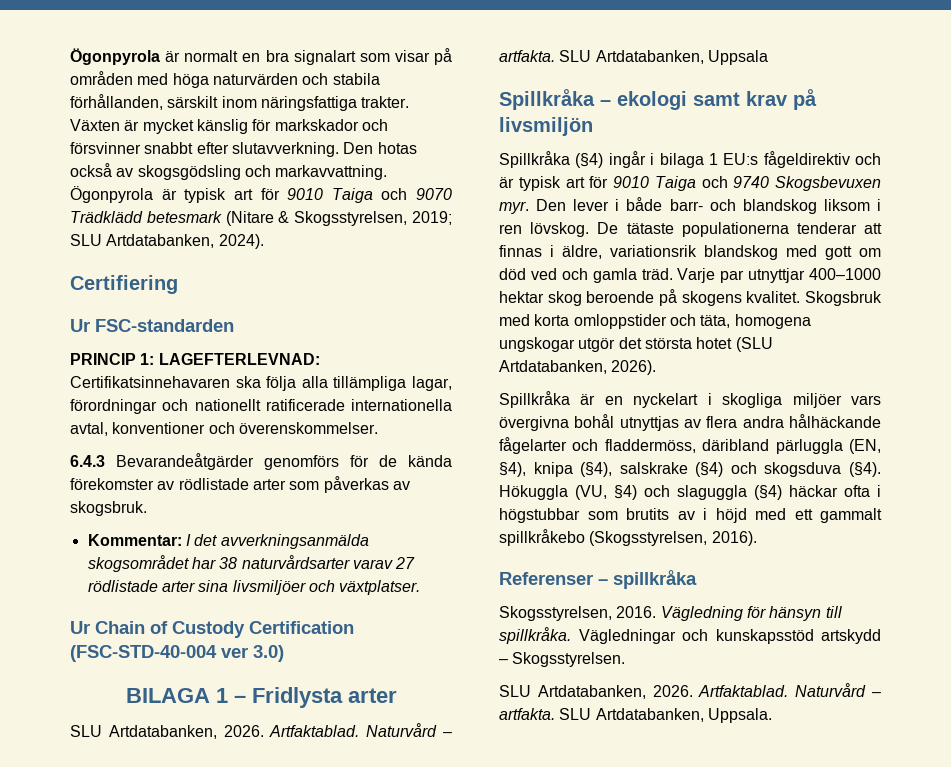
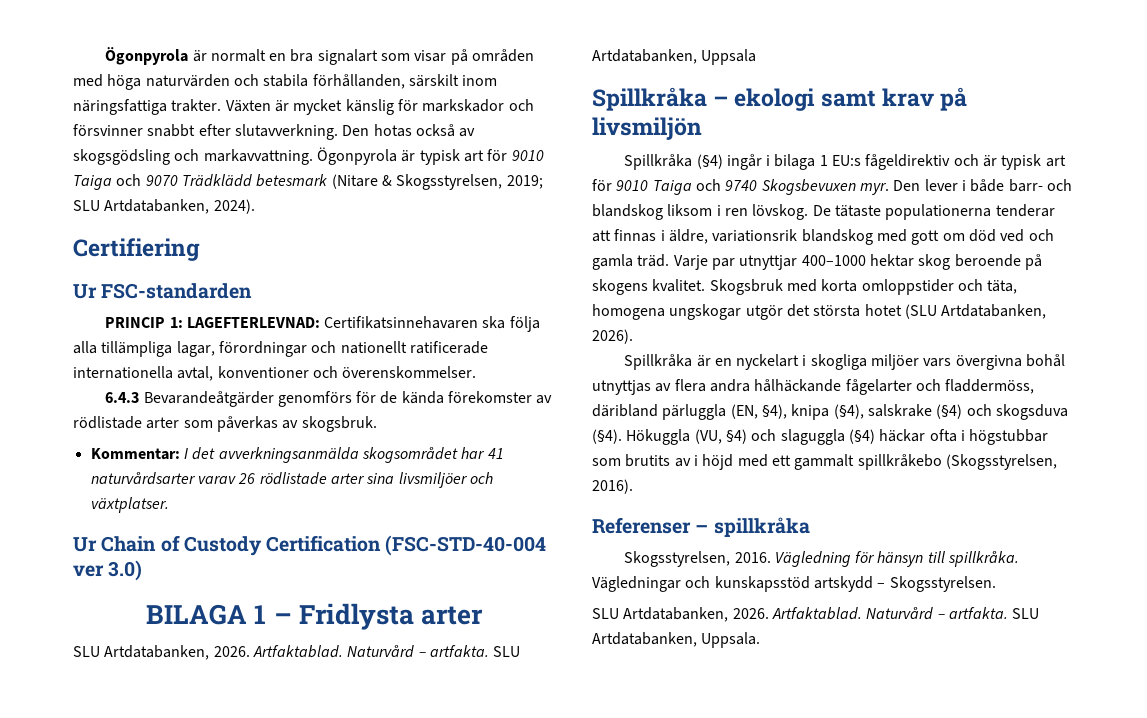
[219,557,238,569] 38 -> [487,448,504,459] 41
[395,557,416,569] 27 -> [238,473,256,484] 26

